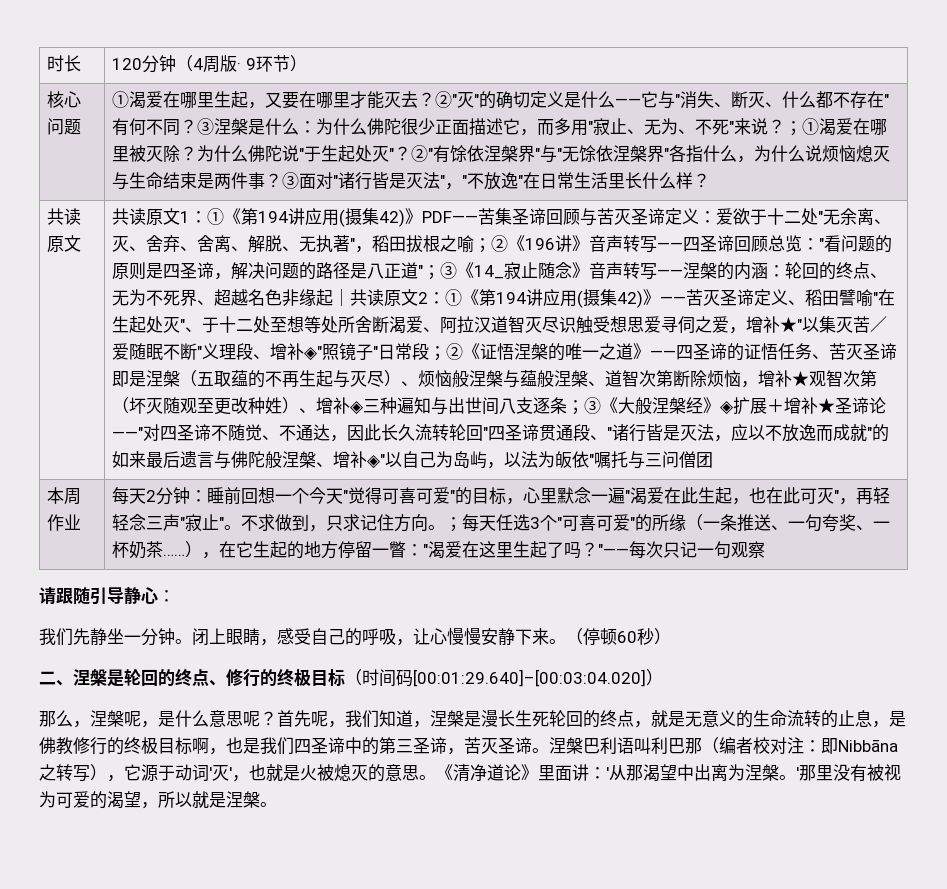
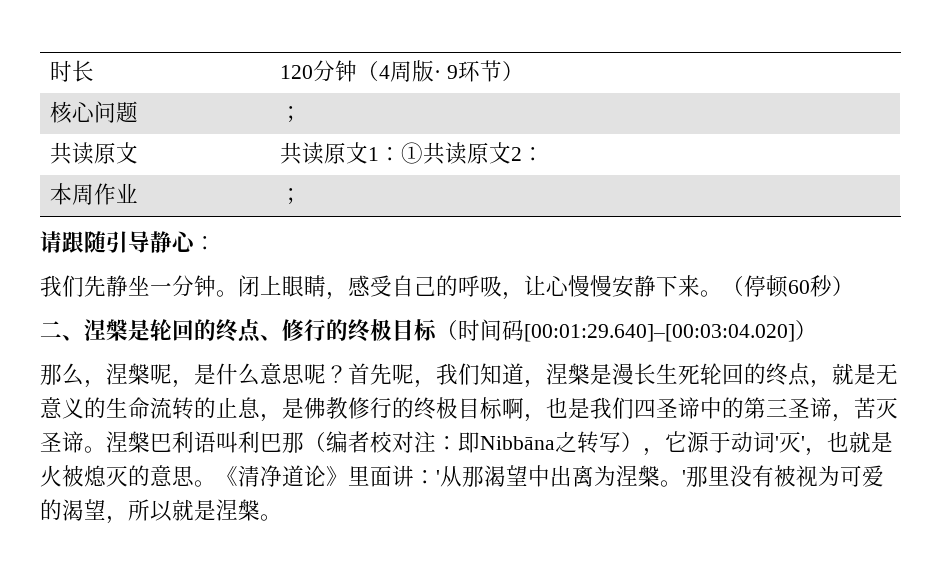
[112,91,890,109] [112,118,888,136] [112,145,891,163] [112,172,711,190] ①渴爱在哪里生起，又要在哪里才能灭去？②"灭"的确切定义是什么——它与"消失、断灭、什么都不存在"有何不同？③涅槃是什么：为什么佛陀很少正面描述它，而多用"寂止、无为、不死"来说？；①渴爱在哪里被灭除？为什么佛陀说"于生起处灭"？②"有馀依涅槃界"与"无馀依涅槃界"各指什么，为什么说烦恼熄灭与生命结束是两件事？③面对"诸行皆是灭法"，"不放逸"在日常生活里长什么样？ -> [280,106,303,122] ；
[224,208,892,227] [112,235,893,253] [112,262,888,280] [112,289,896,308] [112,316,888,334] [112,343,898,361] [112,370,878,388] [112,397,887,415] [112,424,890,442] [112,451,714,469] [47,487,82,505] [47,514,82,531] [112,487,891,505] [112,514,891,532] [112,541,766,559] 《第194讲应用(摄集42)》PDF——苦集圣谛回顾与苦灭圣谛定义：爱欲于十二处"无余离、灭、舍弃、舍离、解脱、无执著"，稻田拔根之喻；②《196讲》音声转写——四圣谛回顾总览："看问题的原则是四圣谛，解决问题的路径是八正道"；③《14_寂止随念》音声转写——涅槃的内涵：轮回的终点、无为不死界、超越名色非缘起｜共读原文2：①《第194讲应用(摄集42)》——苦灭圣谛定义、稻田譬喻"在生起处灭"、于十二处至想等处所舍断渴爱、阿拉汉道智灭尽识触受想思爱寻伺之爱，增补★"以集灭苦／爱随眠不断"义理段、增补◈"照镜子"日常段；②《证悟涅槃的唯一之道》——四圣谛的证悟任务、苦灭圣谛即是涅槃（五取蕴的不再生起与灭尽）、烦恼般涅槃与蕴般涅槃、道智次第断除烦恼，增补★观智次第（坏灭随观至更改种姓）、增补◈三种遍知与出世间八支逐条；③《大般涅槃经》◈扩展＋增补★圣谛论——"对四圣谛不随觉、不通达，因此长久流转轮回"四圣谛贯通段、"诸行皆是灭法，应以不放逸而成就"的如来最后遗言与佛陀般涅槃、增补◈"以自己为岛屿，以法为皈依"嘱托与三问僧团 // 本周作业 | 每天2分钟：睡前回想一个今天"觉得可喜可爱"的目标，心里默念一遍"渴爱在此生起，也在此可灭"，再轻轻念三声"寂止"。不求做到，只求记住方向。；每天任选3个"可喜可爱"的所缘（一条推送、一句夸奖、一杯奶茶……），在它生起的地方停留一瞥："渴爱在这里生起了吗？"——每次只记一句观察 -> [423,142,545,165] [50,183,139,205] [280,188,303,204] 共读原文2： // 本周作业 | ；

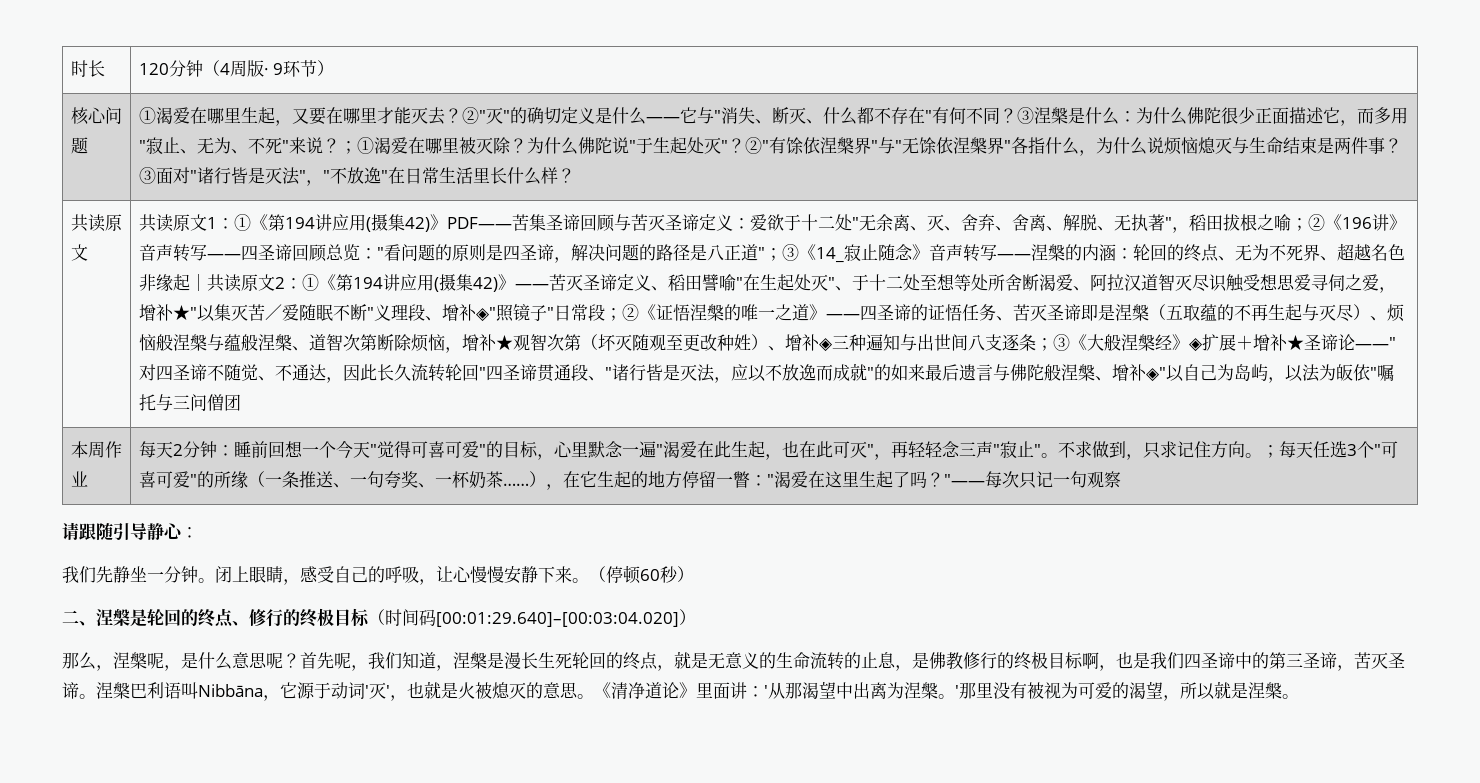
[280,106,303,122] ； -> [138,107,1408,126] [138,137,1402,156] [138,167,575,186] ①渴爱在哪里生起，又要在哪里才能灭去？②"灭"的确切定义是什么——它与"消失、断灭、什么都不存在"有何不同？③涅槃是什么：为什么佛陀很少正面描述它，而多用"寂止、无为、不死"来说？；①渴爱在哪里被灭除？为什么佛陀说"于生起处灭"？②"有馀依涅槃界"与"无馀依涅槃界"各指什么，为什么说烦恼熄灭与生命结束是两件事？③面对"诸行皆是灭法"，"不放逸"在日常生活里长什么样？
[423,142,545,165] [50,183,139,205] [280,188,303,204] 共读原文2： // 本周作业 | ； -> [250,214,1406,233] [138,243,1405,263] [138,274,1396,293] [138,303,1404,322] [138,334,1396,353] [138,363,1394,383] [138,394,241,411] [70,441,122,458] [70,471,88,487] [138,440,1398,460] [138,471,1121,490] 《第194讲应用(摄集42)》PDF——苦集圣谛回顾与苦灭圣谛定义：爱欲于十二处"无余离、灭、舍弃、舍离、解脱、无执著"，稻田拔根之喻；②《196讲》音声转写——四圣谛回顾总览："看问题的原则是四圣谛，解决问题的路径是八正道"；③《14_寂止随念》音声转写——涅槃的内涵：轮回的终点、无为不死界、超越名色非缘起｜共读原文2：①《第194讲应用(摄集42)》——苦灭圣谛定义、稻田譬喻"在生起处灭"、于十二处至想等处所舍断渴爱、阿拉汉道智灭尽识触受想思爱寻伺之爱，增补★"以集灭苦／爱随眠不断"义理段、增补◈"照镜子"日常段；②《证悟涅槃的唯一之道》——四圣谛的证悟任务、苦灭圣谛即是涅槃（五取蕴的不再生起与灭尽）、烦恼般涅槃与蕴般涅槃、道智次第断除烦恼，增补★观智次第（坏灭随观至更改种姓）、增补◈三种遍知与出世间八支逐条；③《大般涅槃经》◈扩展＋增补★圣谛论——"对四圣谛不随觉、不通达，因此长久流转轮回"四圣谛贯通段、"诸行皆是灭法，应以不放逸而成就"的如来最后遗言与佛陀般涅槃、增补◈"以自己为岛屿，以法为皈依"嘱托与三问僧团 // 本周作业 | 每天2分钟：睡前回想一个今天"觉得可喜可爱"的目标，心里默念一遍"渴爱在此生起，也在此可灭"，再轻轻念三声"寂止"。不求做到，只求记住方向。；每天任选3个"可喜可爱"的所缘（一条推送、一句夸奖、一杯奶茶……），在它生起的地方停留一瞥："渴爱在这里生起了吗？"——每次只记一句观察
[238,431,643,454] 利巴那（编者校对注：即Nibbāna之转写） -> [198,684,263,697] Nibbāna

